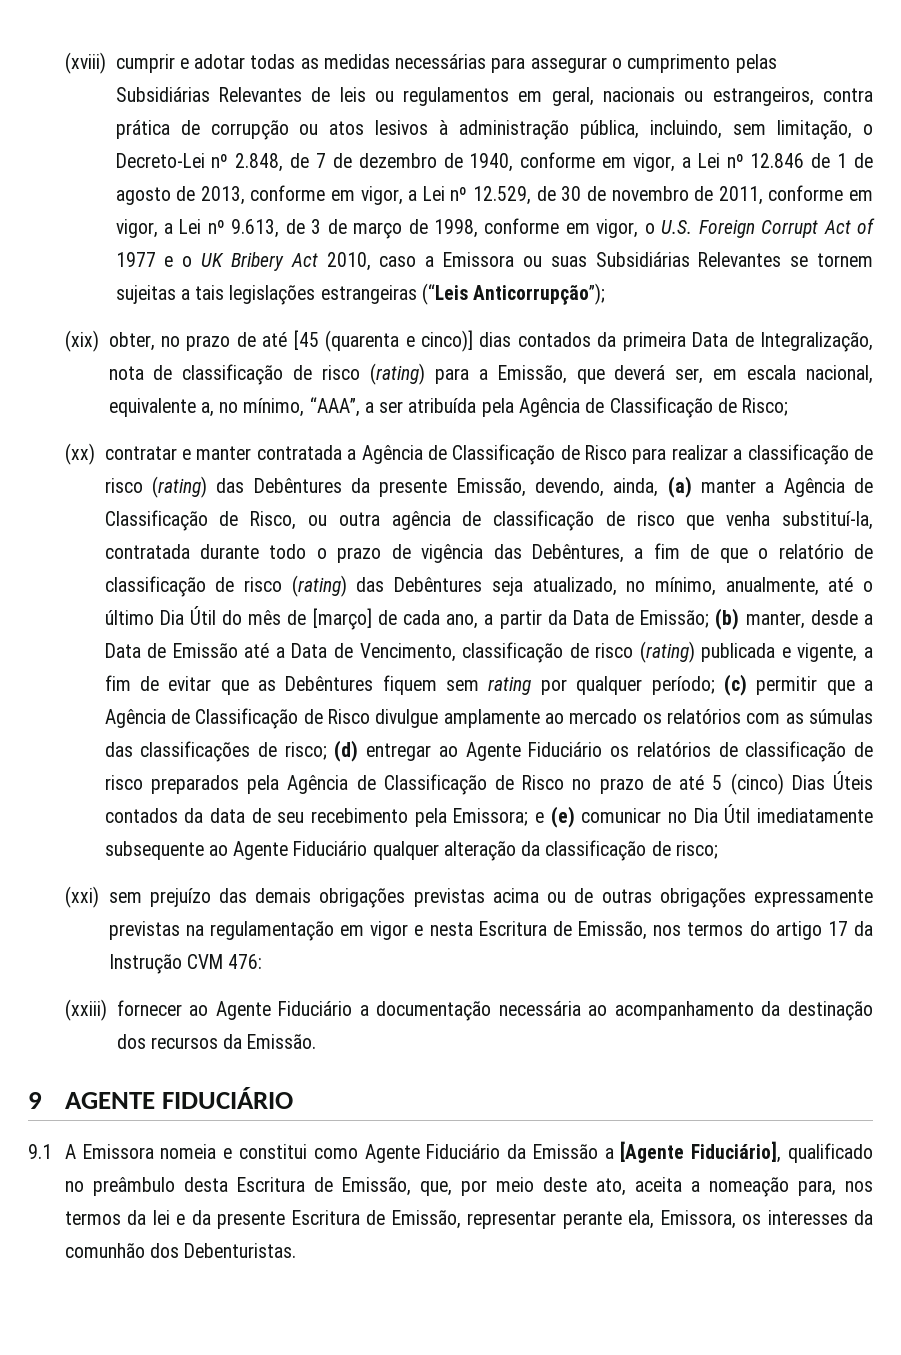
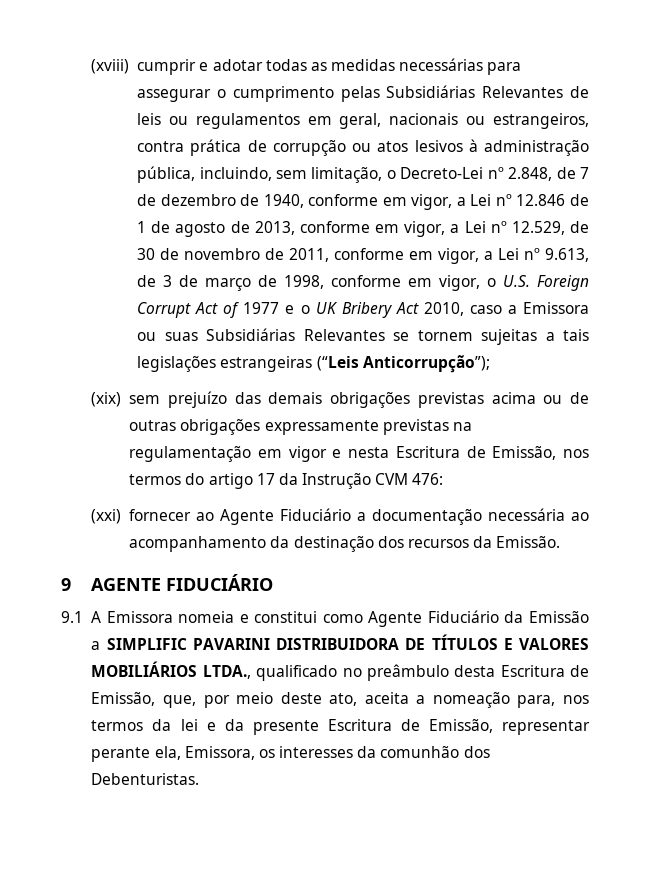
[108,330,874,352] [108,363,874,385] [108,397,789,418] [64,443,874,465] [104,476,873,498] [104,510,873,531] [104,543,874,563] [104,575,873,597] [104,606,874,630] [104,641,874,663] [104,674,873,696] [104,708,873,729] [104,740,873,762] [104,771,873,795] [104,804,873,828] [104,840,718,861] [64,886,99,908] obter, no prazo de até [45 (quarenta e cinco)] dias contados da primeira Data de Integralização, nota de classificação de risco (rating) para a Emissão, que deverá ser, em escala nacional, equivalente a, no mínimo, “AAA”, a ser atribuída pela Agência de Classificação de Risco; // (xx) contratar e manter contratada a Agência de Classificação de Risco para realizar a classificação de risco (rating) das Debêntures da presente Emissão, devendo, ainda, (a) manter a Agência de Classificação de Risco, ou outra agência de classificação de risco que venha substituí-la, contratada durante todo o prazo de vigência das Debêntures, a fim de que o relatório de classificação de risco (rating) das Debêntures seja atualizado, no mínimo, anualmente, até o último Dia Útil do mês de [março] de cada ano, a partir da Data de Emissão; (b) manter, desde a Data de Emissão até a Data de Vencimento, classificação de risco (rating) publicada e vigente, a fim de evitar que as Debêntures fiquem sem rating por qualquer período; (c) permitir que a Agência de Classificação de Risco divulgue amplamente ao mercado os relatórios com as súmulas das classificações de risco; (d) entregar ao Agente Fiduciário os relatórios de classificação de risco preparados pela Agência de Classificação de Risco no prazo de até 5 (cinco) Dias Úteis contados da data de seu recebimento pela Emissora; e (e) comunicar no Dia Útil imediatamente subsequente ao Agente Fiduciário qualquer alteração da classificação de risco; // (xxi) -> (122, 399) none
[64,999,107,1021] (xxiii) -> [91,509,122,524] (xxi)
[620,1141,782,1163] [Agente Fiduciário], -> [106,634,589,650] [91,661,251,679] SIMPLIFIC PAVARINI DISTRIBUIDORA DE TÍTULOS E VALORES MOBILIÁRIOS LTDA.,

